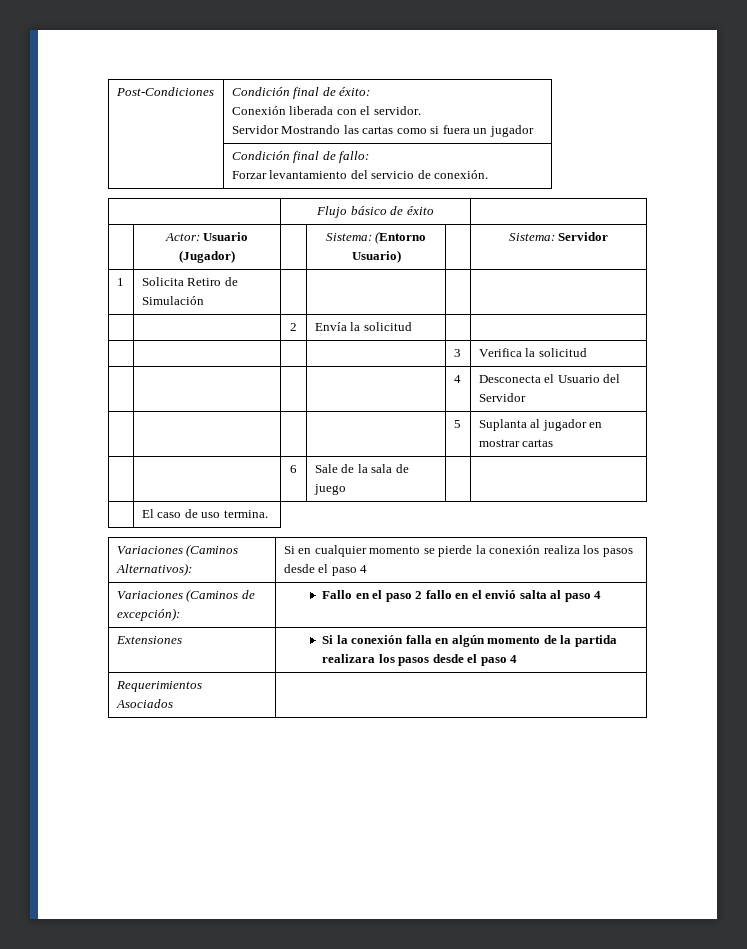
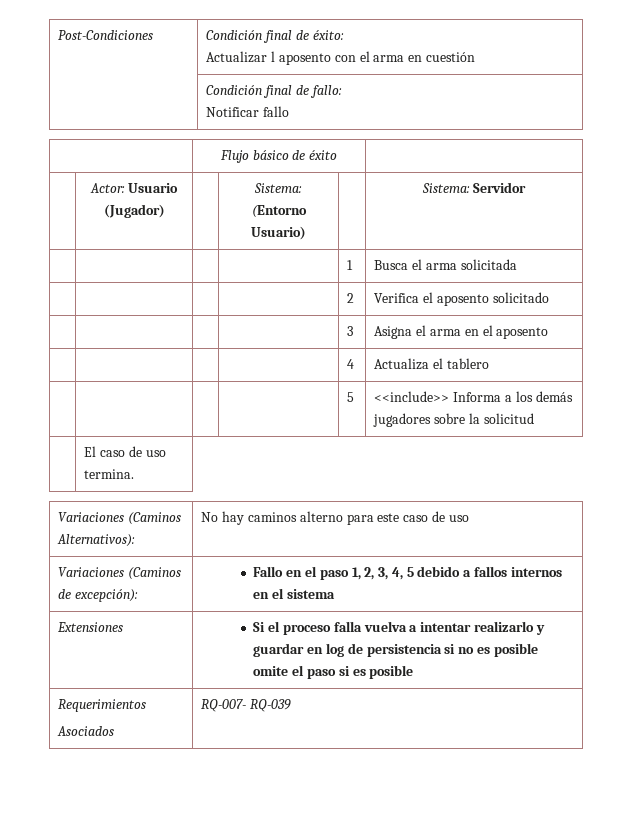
[231,106,421,115] [231,125,534,137] [231,151,370,163] [231,170,489,179] Conexión liberada con el servidor. // Servidor Mostrando las cartas como si fuera un jugador // | Condición final de fallo: // Forzar levantamiento del servicio de conexión. -> [206,51,475,65] [206,85,342,98] [206,106,290,117] Actualizar l aposento con el arma en cuestión // | Condición final de fallo: // Notificar fallo
[116,278,124,286] [141,277,238,286] [141,296,204,305] [290,323,297,331] [314,322,412,331] [453,349,461,357] [478,348,587,357] [453,375,461,383] [478,374,621,383] [478,393,526,402] [453,420,461,428] [478,419,603,431] [478,439,554,447] [290,465,297,473] [314,464,409,473] [313,484,346,495] 1 | Solicita Retiro de Simulación | | | | // | | 2 | Envía la solicitud | | // | | | | 3 | Verifica la solicitud // | | | | 4 | Desconecta el Usuario del Servidor // | | | | 5 | Suplanta al jugador en mostrar cartas // | | 6 | Sale de la sala de juego | | -> [347,260,354,270] [374,259,517,270] [347,293,355,303] [374,292,549,306] [347,326,354,336] [374,325,549,339] [347,359,355,369] [374,358,489,370] [347,392,355,402] [374,391,573,402] [373,413,534,427] | | | | 1 | Busca el arma solicitada // | | | | 2 | Verifica el aposento solicitado // | | | | 3 | Asigna el arma en el aposento // | | | | 4 | Actualiza el tablero // | | | | 5 | <<include>> Informa a los demás jugadores sobre la solicitud
[283,545,633,557] [283,564,368,576] Si en cualquier momento se pierde la conexión realiza los pasos desde el paso 4 -> [201,511,469,525] No hay caminos alterno para este caso de uso
[415,590,602,602] [115,636,182,644] [322,635,617,647] [322,654,518,666] 2 fallo en el envió salta al paso 4 // Extensiones | Si la conexión falla en algún momento de la partida realizara los pasos desde el paso 4 -> [351,566,562,580] [253,588,335,599] [57,622,124,632] [253,621,545,635] [253,643,538,657] [253,665,414,679] 1, 2, 3, 4, 5 debido a fallos internos en el sistema // Extensiones | Si el proceso falla vuelva a intentar realizarlo y guardar en log de persistencia si no es posible omite el paso si es posible
(173, 703) none -> [201,699,292,712] RQ-007- RQ-039

